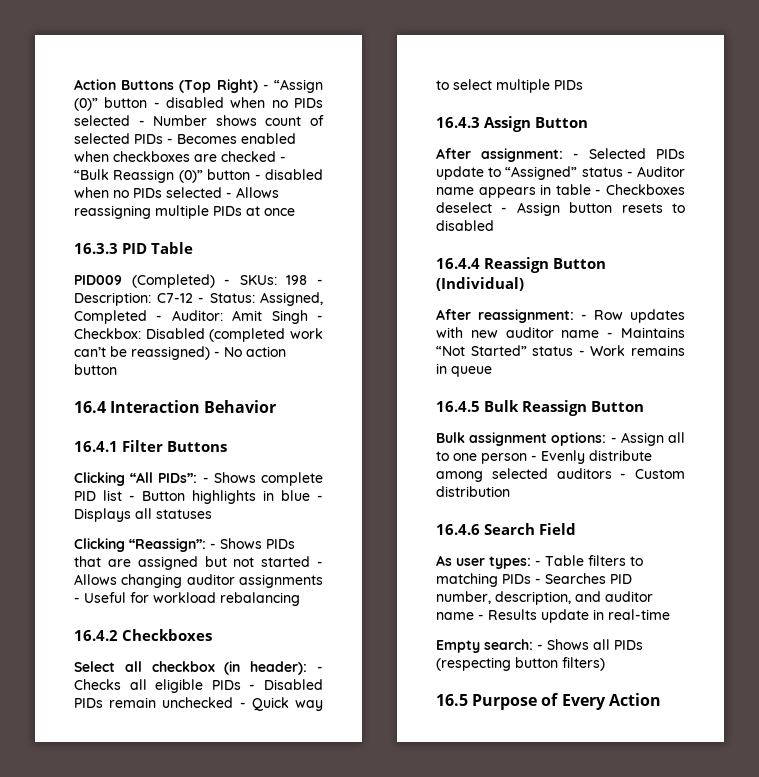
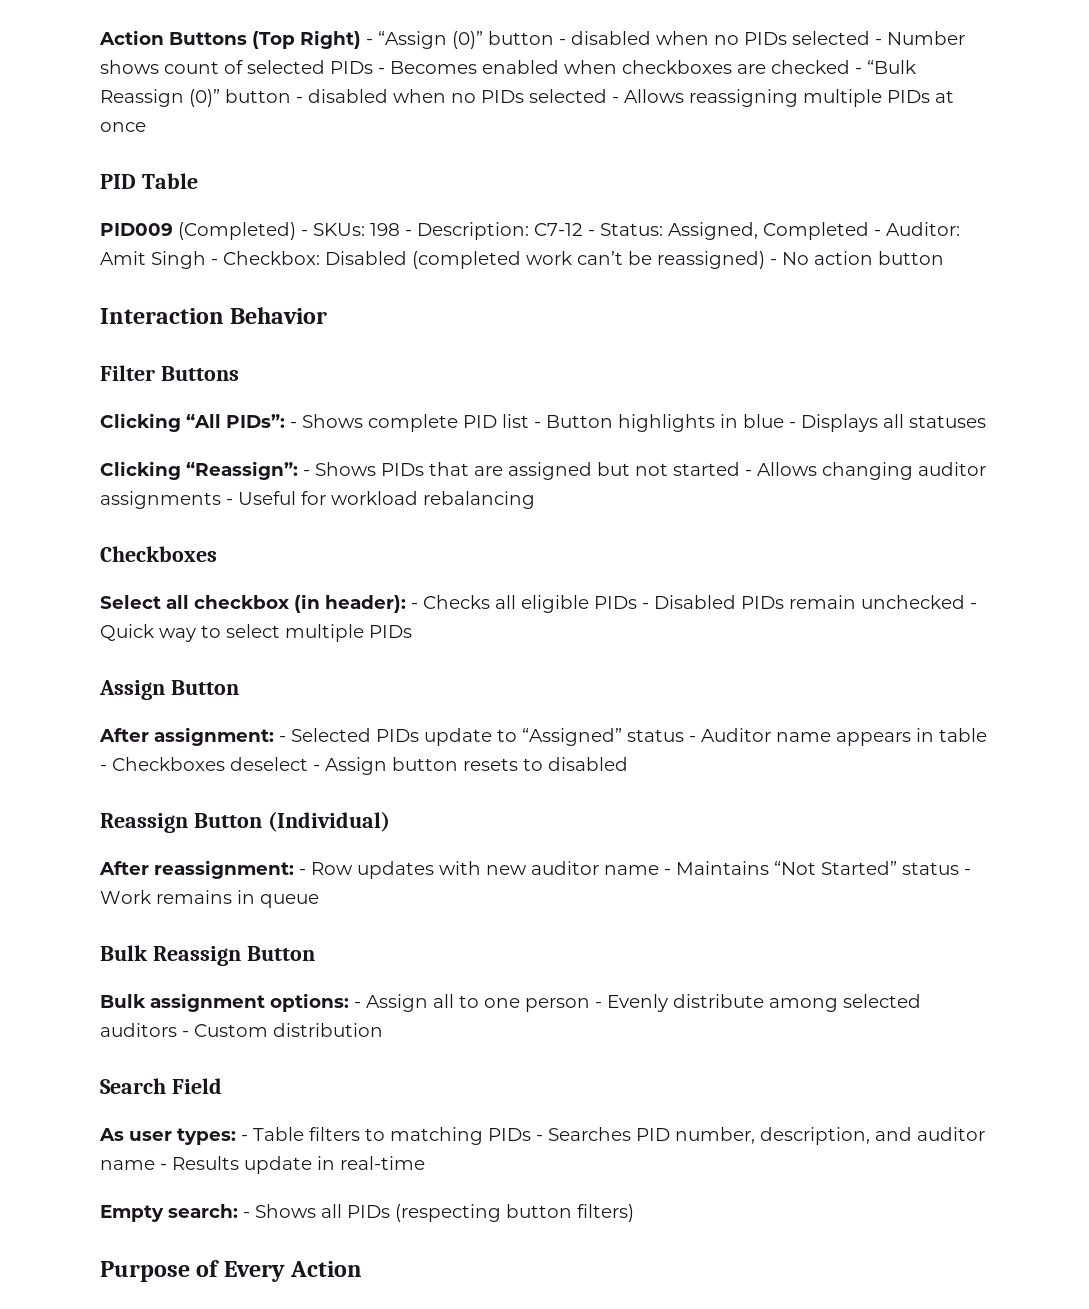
[74,243,118,254] 16.3.3 -> (146, 127) none
[74,401,106,413] 16.4 -> (944, 258) none
[74,441,118,452] 16.4.1 -> (328, 315) none
[74,630,118,641] 16.4.2 -> (535, 500) none
[436,117,480,128] 16.4.3 -> (412, 631) none
[436,258,480,269] 16.4.4 -> (628, 764) none
[436,401,480,412] 16.4.5 -> (319, 901) none
[436,524,480,535] 16.4.6 -> (383, 1030) none
[436,694,468,706] 16.5 -> (634, 1213) none

